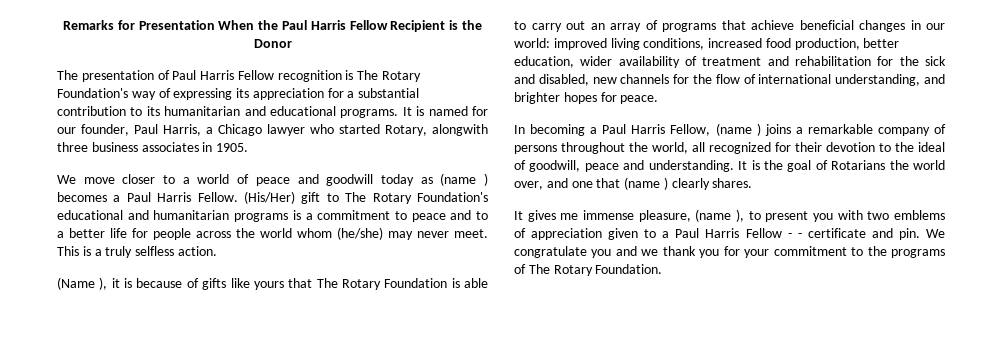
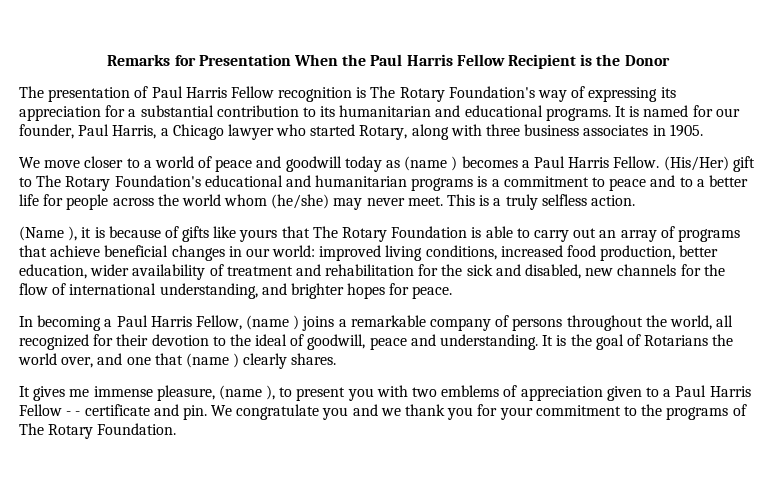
[432,124,488,136] alongwith -> [411,124,482,140] along with

